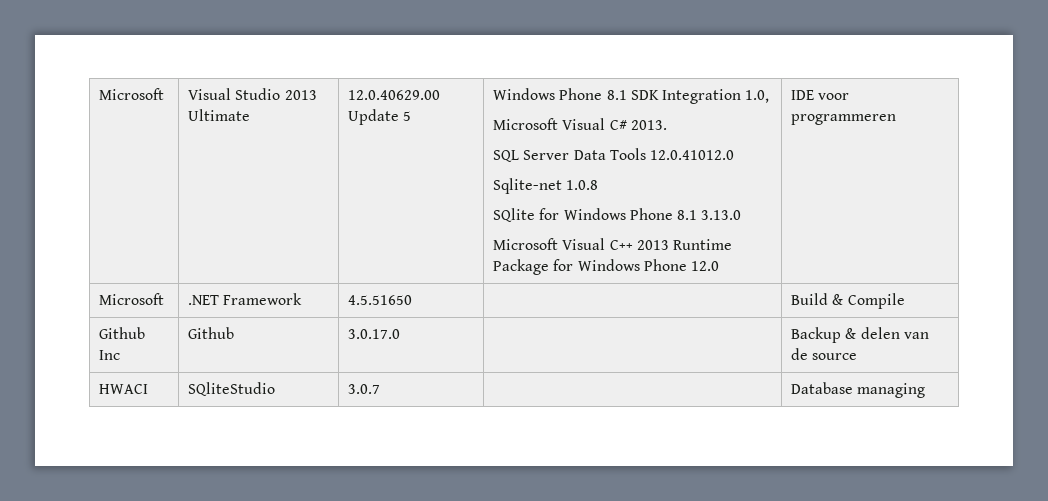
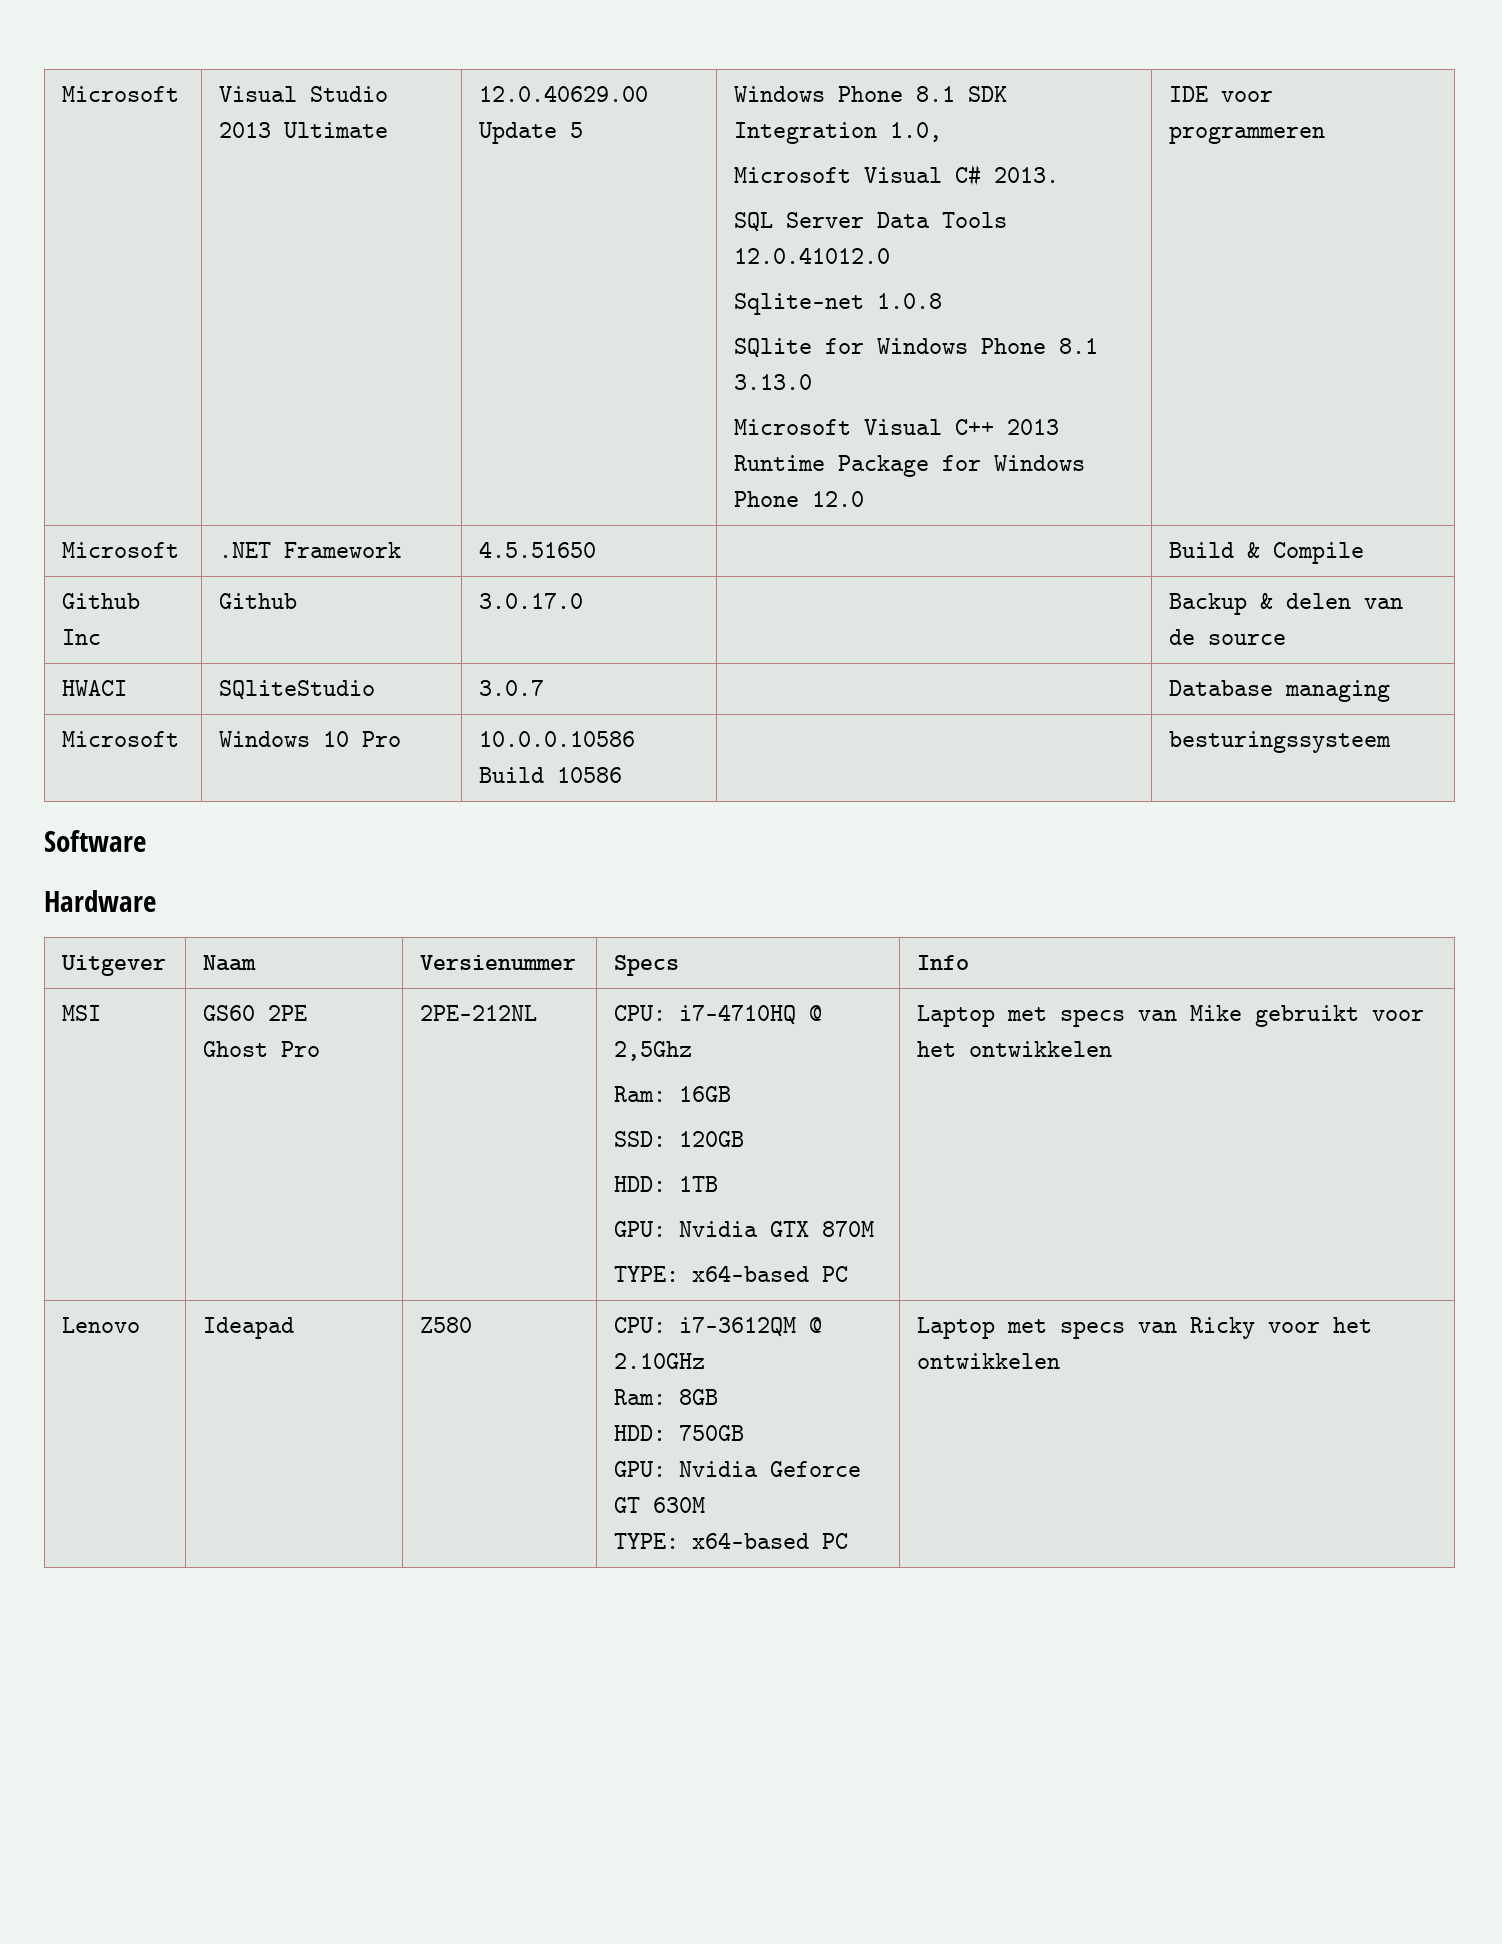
(926, 390) none -> [62,731,180,747] [219,731,402,747] [479,731,636,747] [479,767,623,783] [1169,731,1392,753] [44,830,146,852] [44,890,156,912] [61,955,167,976] [203,955,257,971] [420,955,577,970] [614,955,680,976] [917,955,970,970] [62,1005,102,1021] [203,1005,308,1021] [203,1041,321,1057] [420,1005,538,1021] [614,1004,823,1025] [614,1041,693,1061] [614,1086,732,1102] [614,1131,745,1147] [614,1176,719,1192] [614,1221,875,1237] [614,1265,849,1282] [917,1005,1425,1027] [917,1041,1113,1057] [62,1317,141,1333] [203,1317,295,1339] [420,1317,473,1333] [614,1317,823,1337] [614,1353,706,1369] [614,1389,719,1405] [614,1425,745,1441] [614,1461,862,1477] [614,1497,706,1513] [614,1532,849,1549] [917,1317,1373,1339] [917,1353,1061,1369] // Microsoft | Windows 10 Pro | 10.0.0.10586 Build 10586 | | besturingssysteem // Software // Hardware // Uitgever | Naam | Versienummer | Specs | Info // MSI | GS60 2PE Ghost Pro | 2PE-212NL | CPU: i7-4710HQ @ 2,5Ghz // Ram: 16GB // SSD: 120GB // HDD: 1TB // GPU: Nvidia GTX 870M // TYPE: x64-based PC | Laptop met specs van Mike gebruikt voor het ontwikkelen // Lenovo | Ideapad | Z580 | CPU: i7-3612QM @ 2.10GHz // Ram: 8GB // HDD: 750GB // GPU: Nvidia Geforce GT 630M // TYPE: x64-based PC | Laptop met specs van Ricky voor het ontwikkelen

